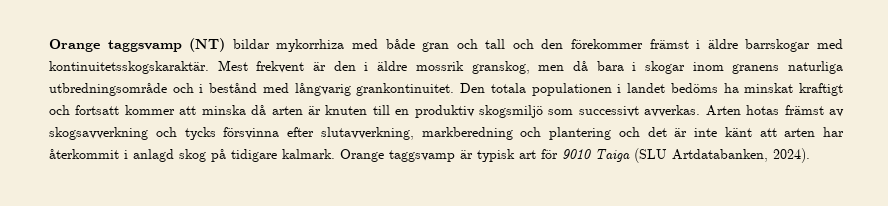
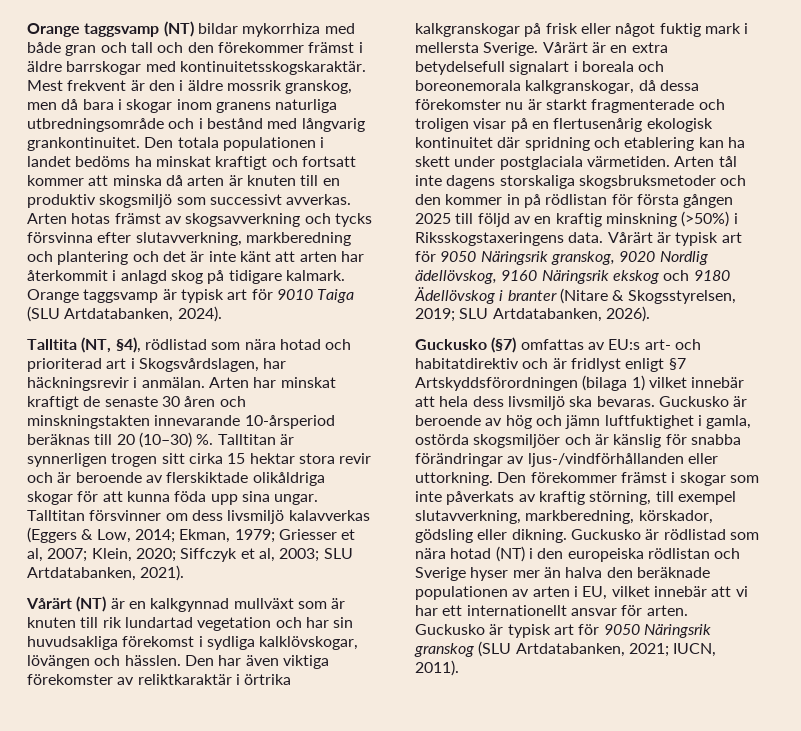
(810, 155) none -> [27,337,352,353] [27,358,287,372] [27,377,336,391] [27,396,246,410] [27,415,335,429] [27,432,294,448] [27,453,372,467] [27,472,325,486] [27,491,319,505] [27,510,370,524] [27,527,356,543] [27,548,353,562] [27,565,185,581] [26,596,346,612] [27,617,354,631] [27,636,359,650] [27,655,329,669] [27,674,292,685] [415,23,749,37] [415,42,668,56] [415,61,665,75] [415,80,699,94] [415,99,725,113] [415,118,713,132] [415,137,745,151] [415,156,737,170] [415,175,747,189] [415,194,734,208] [415,211,738,227] [415,232,742,246] [415,251,708,265] [415,270,730,284] [414,287,736,304] [415,306,650,322] [415,337,701,353] [415,358,686,372] [415,375,745,391] [415,396,748,410] [415,415,752,429] [415,434,741,448] [415,453,718,467] [415,472,759,486] [415,491,736,505] [415,510,713,524] [415,529,759,543] [415,546,741,562] [415,567,710,581] [415,586,748,600] [415,605,688,616] [415,624,711,638] [414,641,717,657] [415,660,459,676] // Talltita (NT, §4), rödlistad som nära hotad och prioriterad art i Skogsvårdslagen, har häckningsrevir i anmälan. Arten har minskat kraftigt de senaste 30 åren och minskningstakten innevarande 10-årsperiod beräknas till 20 (10–30) %. Talltitan är synnerligen trogen sitt cirka 15 hektar stora revir och är beroende av flerskiktade olikåldriga skogar för att kunna föda upp sina ungar. Talltitan försvinner om dess livsmiljö kalavverkas (Eggers & Low, 2014; Ekman, 1979; Griesser et al, 2007; Klein, 2020; Siffczyk et al, 2003; SLU Artdatabanken, 2021). // Vårärt (NT) är en kalkgynnad mullväxt som är knuten till rik lundartad vegetation och har sin huvudsakliga förekomst i sydliga kalklövskogar, lövängen och hässlen. Den har även viktiga förekomster av reliktkaraktär i örtrika kalkgranskogar på frisk eller något fuktig mark i mellersta Sverige. Vårärt är en extra betydelsefull signalart i boreala och boreonemorala kalkgranskogar, då dessa förekomster nu är starkt fragmenterade och troligen visar på en flertusenårig ekologisk kontinuitet där spridning och etablering kan ha skett under postglaciala värmetiden. Arten tål inte dagens storskaliga skogsbruksmetoder och den kommer in på rödlistan för första gången 2025 till följd av en kraftig minskning (>50%) i Riksskogstaxeringens data. Vårärt är typisk art för 9050 Näringsrik granskog, 9020 Nordlig ädellövskog, 9160 Näringsrik ekskog och 9180 Ädellövskog i branter (Nitare & Skogsstyrelsen, 2019; SLU Artdatabanken, 2026). // Guckusko (§7) omfattas av EU:s art- och habitatdirektiv och är fridlyst enligt §7 Artskyddsförordningen (bilaga 1) vilket innebär att hela dess livsmiljö ska bevaras. Guckusko är beroende av hög och jämn luftfuktighet i gamla, ostörda skogsmiljöer och är känslig för snabba förändringar av ljus-/vindförhållanden eller uttorkning. Den förekommer främst i skogar som inte påverkats av kraftig störning, till exempel slutavverkning, markberedning, körskador, gödsling eller dikning. Guckusko är rödlistad som nära hotad (NT) i den europeiska rödlistan och Sverige hyser mer än halva den beräknade populationen av arten i EU, vilket innebär att vi har ett internationellt ansvar för arten. Guckusko är typisk art för 9050 Näringsrik granskog (SLU Artdatabanken, 2021; IUCN, 2011).

